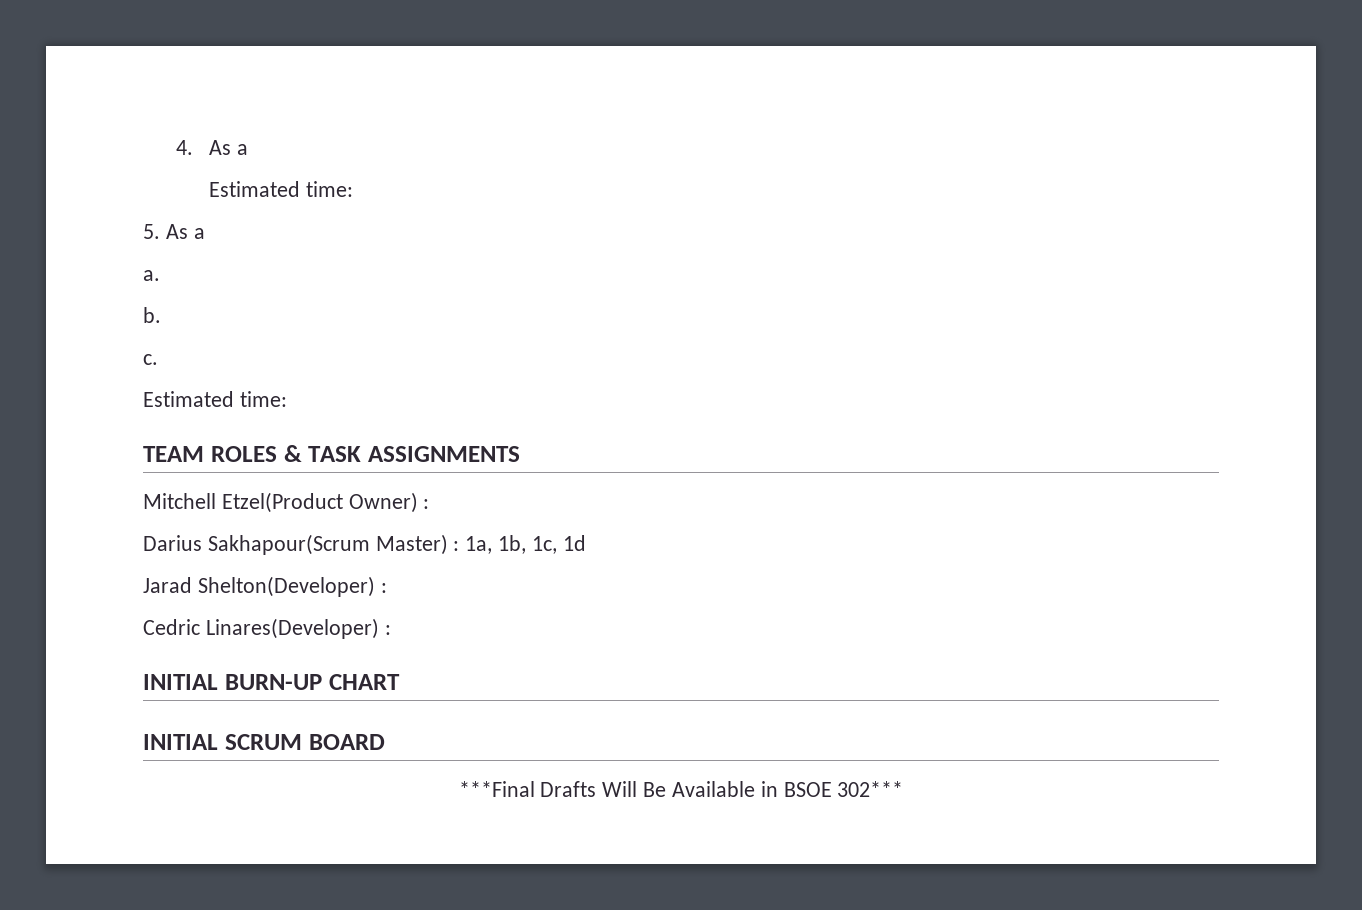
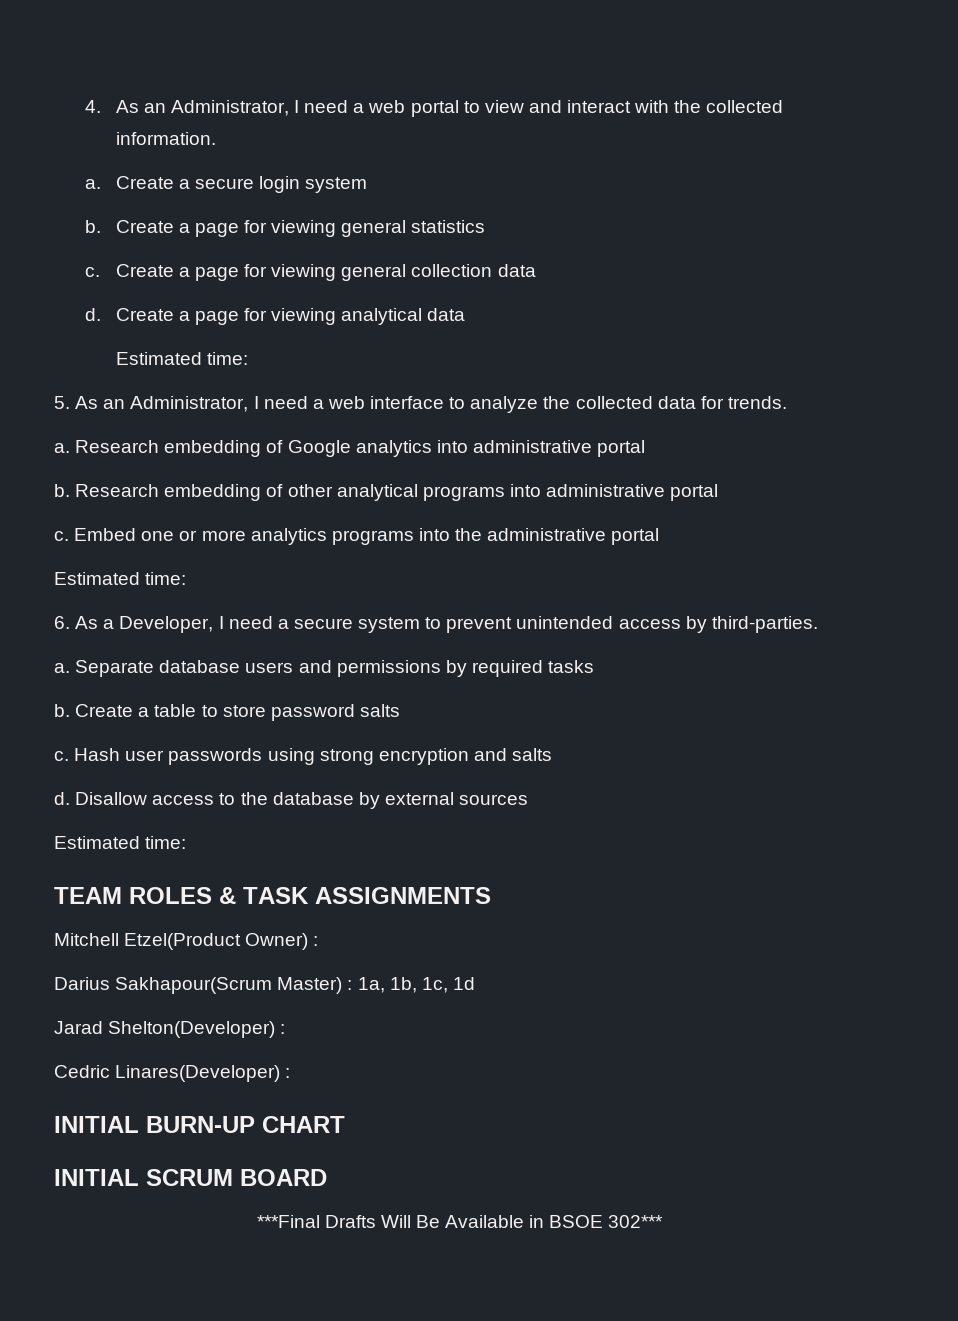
[236,144,248,155] [208,181,353,197] [143,224,205,239] [143,270,160,281] [143,307,161,323] [143,354,158,365] a // Estimated time: // 5. As a // a. // b. // c. -> [143,100,784,117] [115,132,216,145] [84,176,368,193] [84,220,486,237] [84,264,536,281] [84,308,466,325] [115,352,248,365] [54,396,787,413] [54,440,646,457] [54,484,719,501] [54,528,660,545] [54,572,187,585] [54,616,818,633] [54,660,595,677] [54,704,400,721] [54,748,553,765] [54,792,529,809] an Administrator, I need a web portal to view and interact with the collected information. // a. Create a secure login system // b. Create a page for viewing general statistics // c. Create a page for viewing general collection data // d. Create a page for viewing analytical data // Estimated time: // 5. As an Administrator, I need a web interface to analyze the collected data for trends. // a. Research embedding of Google analytics into administrative portal // b. Research embedding of other analytical programs into administrative portal // c. Embed one or more analytics programs into the administrative portal // Estimated time: // 6. As a Developer, I need a secure system to prevent unintended access by third-parties. // a. Separate database users and permissions by required tasks // b. Create a table to store password salts // c. Hash user passwords using strong encryption and salts // d. Disallow access to the database by external sources

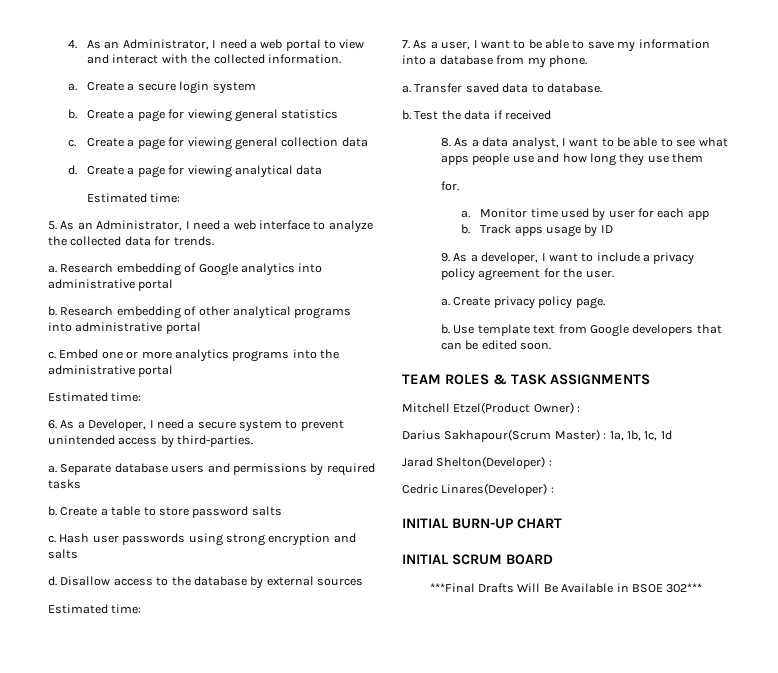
(187, 842) none -> [402,39,710,52] [402,55,587,68] [402,83,602,93] [402,110,551,120] [441,137,728,150] [441,153,704,166] [441,181,460,191] [460,208,709,221] [460,224,613,237] [441,252,695,265] [441,268,614,281] [441,296,605,309] [441,324,722,337] [441,340,552,350] // 7. As a user, I want to be able to save my information into a database from my phone. // a. Transfer saved data to database. // b. Test the data if received // 8. As a data analyst, I want to be able to see what apps people use and how long they use them // for. // a. Monitor time used by user for each app // b. Track apps usage by ID // 9. As a developer, I want to include a privacy policy agreement for the user. // a. Create privacy policy page. // b. Use template text from Google developers that can be edited soon.

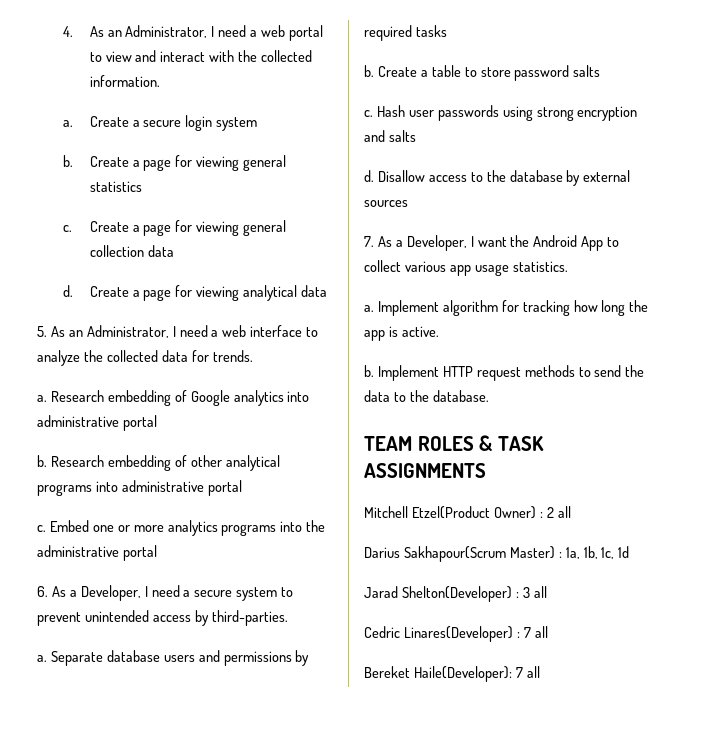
[87,193,181,203] // Estimated time: -> (328, 291) none
[48,392,142,402] // Estimated time: -> (157, 553) none
[48,604,142,614] // Estimated time: -> (408, 203) none
[441,39,710,52] [402,55,587,68] [402,83,499,93] user, I want to be able to save my information into a database from my phone. // a. Transfer saved -> [406,235,620,251] [364,260,568,276] [364,300,649,316] [364,326,439,341] [364,365,645,381] Developer, I want the Android App to collect various app usage statistics. // a. Implement algorithm for tracking how long the app is active. // b. Implement HTTP request methods to send the
(544, 88) none -> [409,390,429,402] the
[402,110,551,120] [441,137,728,150] [441,153,704,166] [441,181,460,191] [460,208,709,221] [460,224,613,237] [441,252,695,265] [441,268,614,281] [441,296,605,309] [441,324,722,337] [441,340,552,350] // b. Test the data if received // 8. As a data analyst, I want to be able to see what apps people use and how long they use them // for. // a. Monitor time used by user for each app // b. Track apps usage by ID // 9. As a developer, I want to include a privacy policy agreement for the user. // a. Create privacy policy page. // b. Use template text from Google developers that can be edited soon. -> (489, 396) none
(581, 409) none -> [546,506,571,518] 2 all
(552, 463) none -> [522,586,547,598] 3 all
[402,518,562,529] [402,554,553,565] [429,583,703,593] // INITIAL BURN-UP CHART // INITIAL SCRUM BOARD // ***Final Drafts Will Be Available in BSOE 302*** -> [523,626,548,638] [364,666,540,682] 7 all // Bereket Haile(Developer): 7 all

